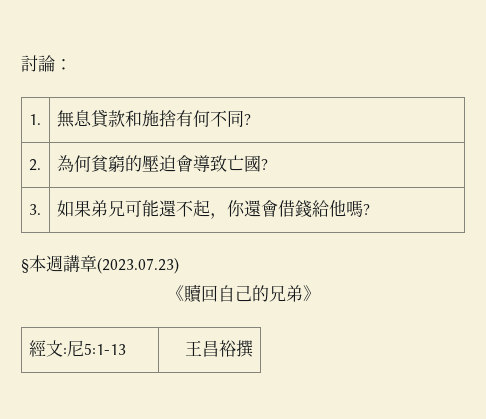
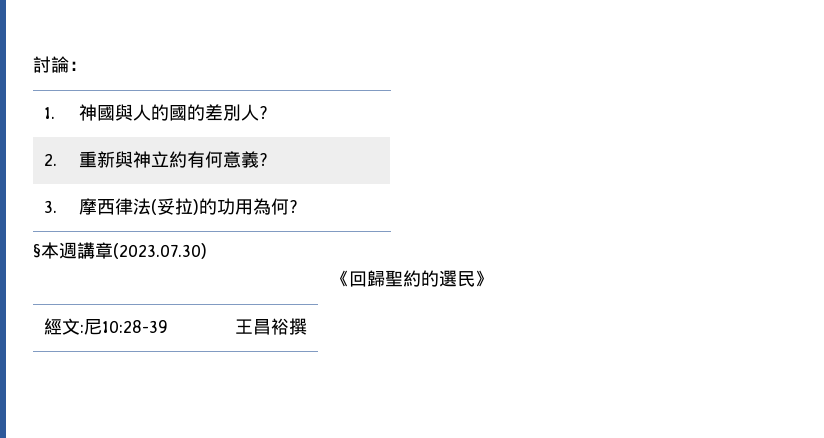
[56,110,251,128] [28,159,41,171] [56,155,268,173] [28,204,41,215] [56,200,363,219] 無息貸款和施捨有何不同? // 2. | 為何貧窮的壓迫會導致亡國? // 3. | 如果弟兄可能還不起，你還會借錢給他嗎 -> [78,104,268,121] [43,153,57,166] [78,151,268,168] [43,200,57,213] [78,198,289,215] 神國與人的國的差別人? // 2. | 重新與神立約有何意義? // 3. | 摩西律法(妥拉)的功用為何
[97,257,179,274] (2023.07.23) -> [113,243,207,259] (2023.07.30)
[183,284,303,303] 贖回自己的兄弟 -> [349,270,475,287] 回歸聖約的選民
[83,343,126,355] 5:1-13 -> [101,320,168,333] 10:28-39

